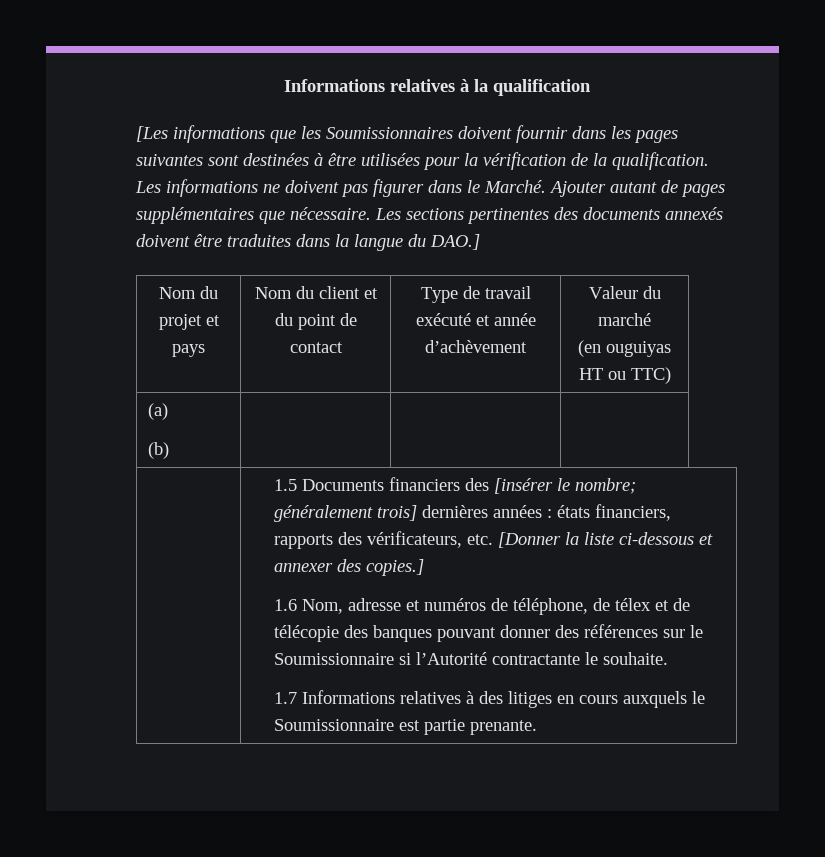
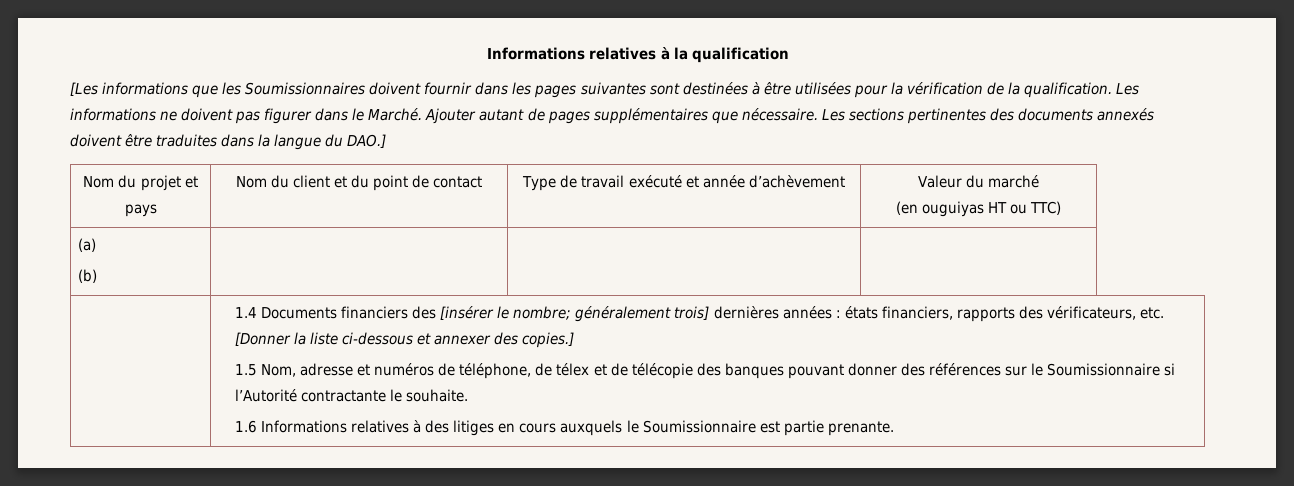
[274,479,298,491] 1.5 -> [235,307,258,318] 1.4
[274,599,298,611] 1.6 -> [235,364,258,376] 1.5
[274,692,298,704] 1.7 -> [235,420,258,433] 1.6

